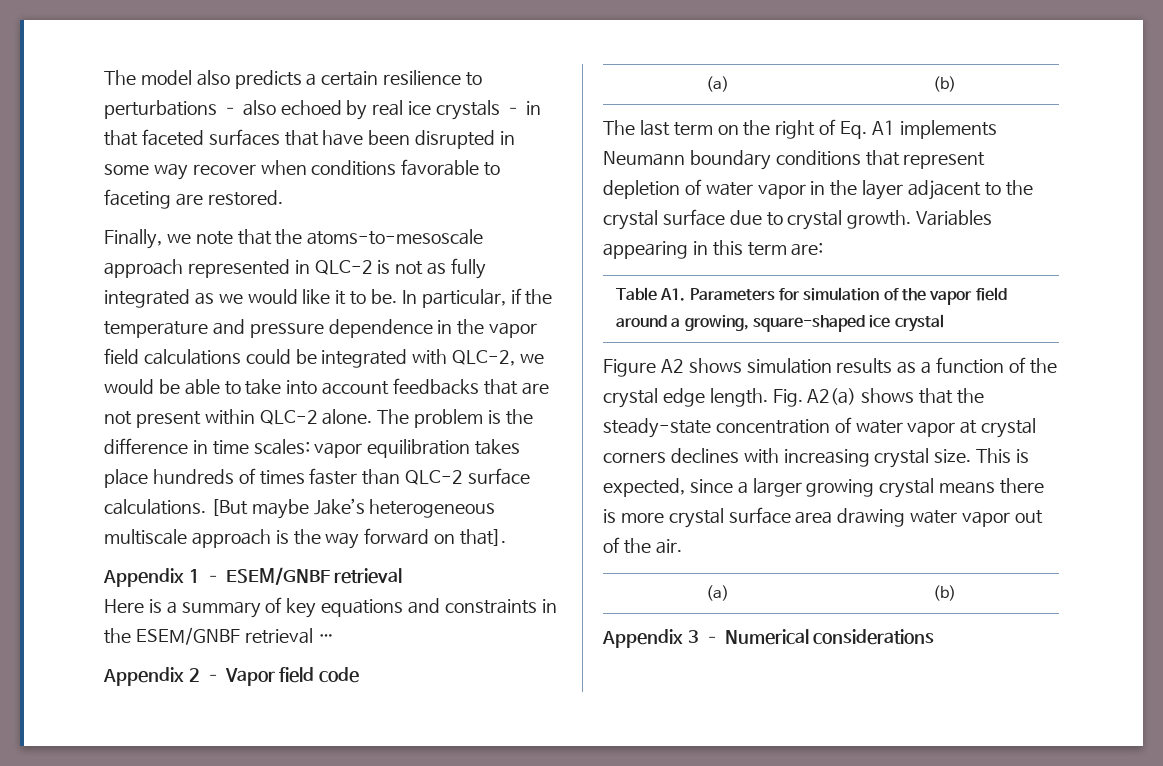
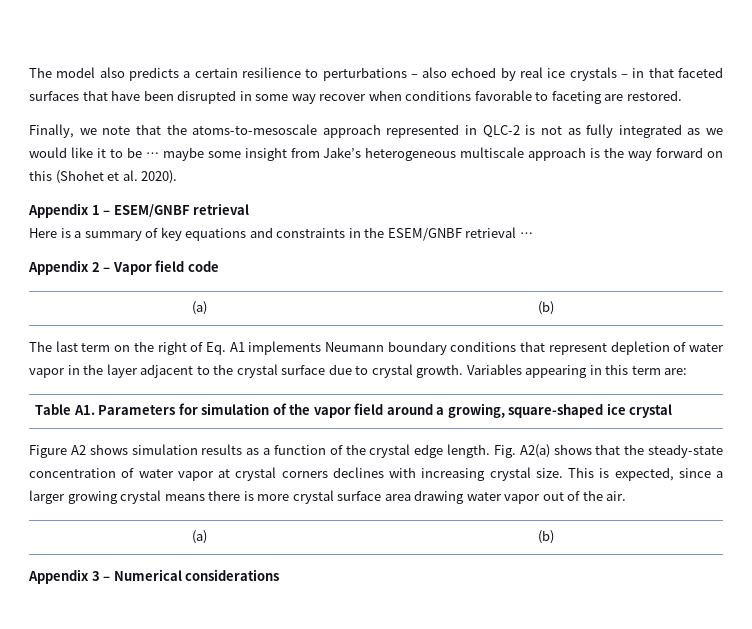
[371,288,553,308] [104,319,538,338] [104,348,545,368] [104,378,549,395] [104,409,533,428] [104,438,521,458] [104,468,530,488] [104,499,309,519] be. In particular, if the temperature and pressure dependence in the vapor field calculations could be integrated with QLC-2, we would be able to take into account feedbacks that are not present within QLC-2 alone. The problem is the difference in time scales: vapor equilibration takes place hundreds of times faster than QLC-2 surface calculations. [But maybe -> [126,147,320,161] be … maybe some insight from
[460,529,507,546] that]. -> [29,170,178,184] this (Shohet et al. 2020).

